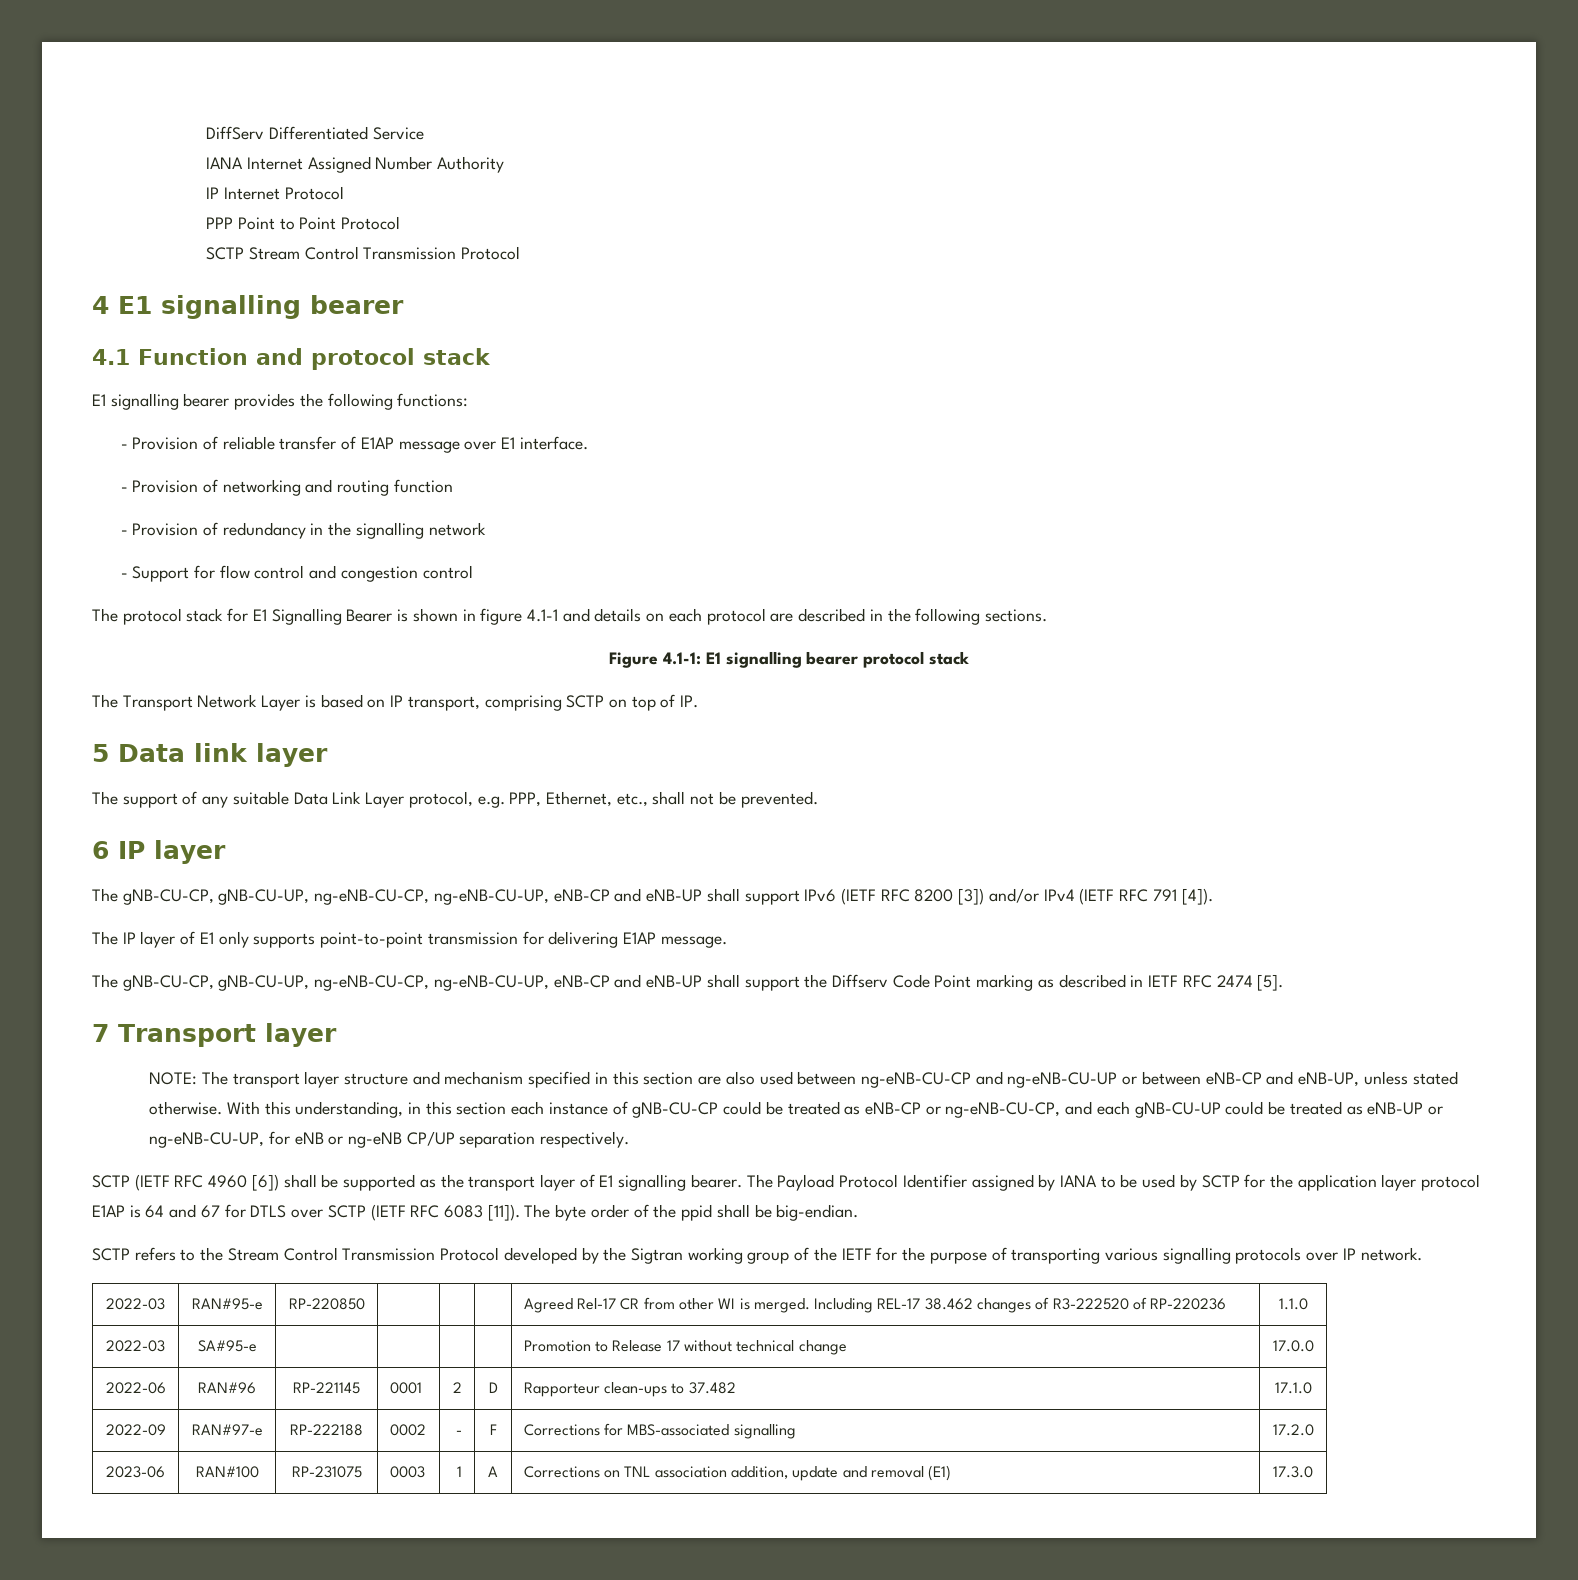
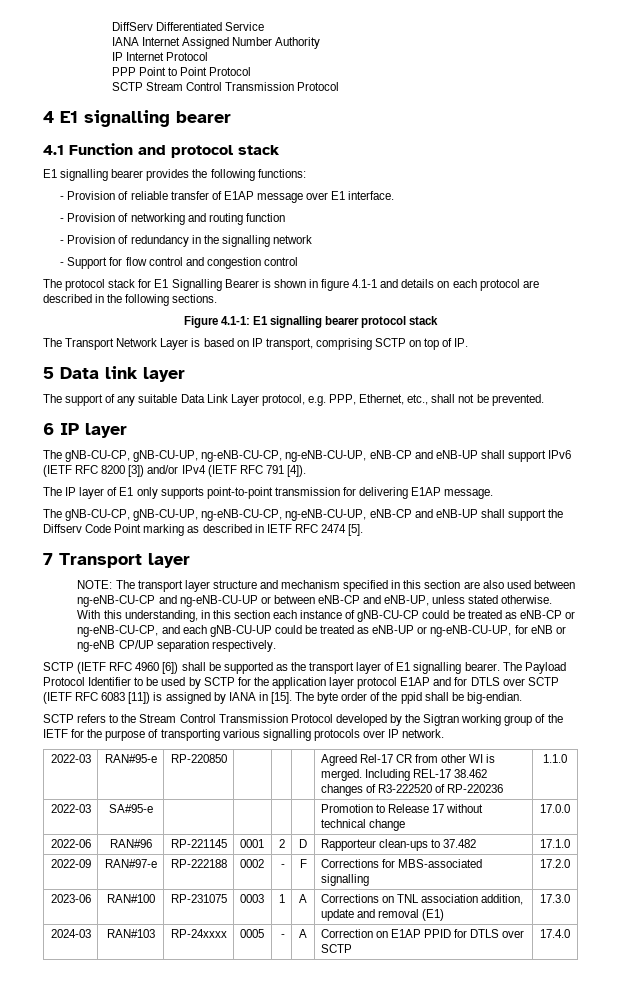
[971,1174,1097,1191] assigned by IANA -> (132, 681) none
[129,1204,220,1218] is 64 and 67 -> [433,677,452,686] and
[487,1204,520,1221] [11]). -> [128,692,292,704] [11]) is assigned by IANA in [15].
(1313, 1472) none -> [50,929,91,938] [106,929,155,938] [170,929,227,938] [239,929,264,938] [281,934,286,938] [299,929,307,938] [320,929,525,938] [320,944,352,953] [540,929,570,938] // 2024-03 | RAN#103 | RP-24xxxx | 0005 | - | A | Correction on E1AP PPID for DTLS over SCTP | 17.4.0

